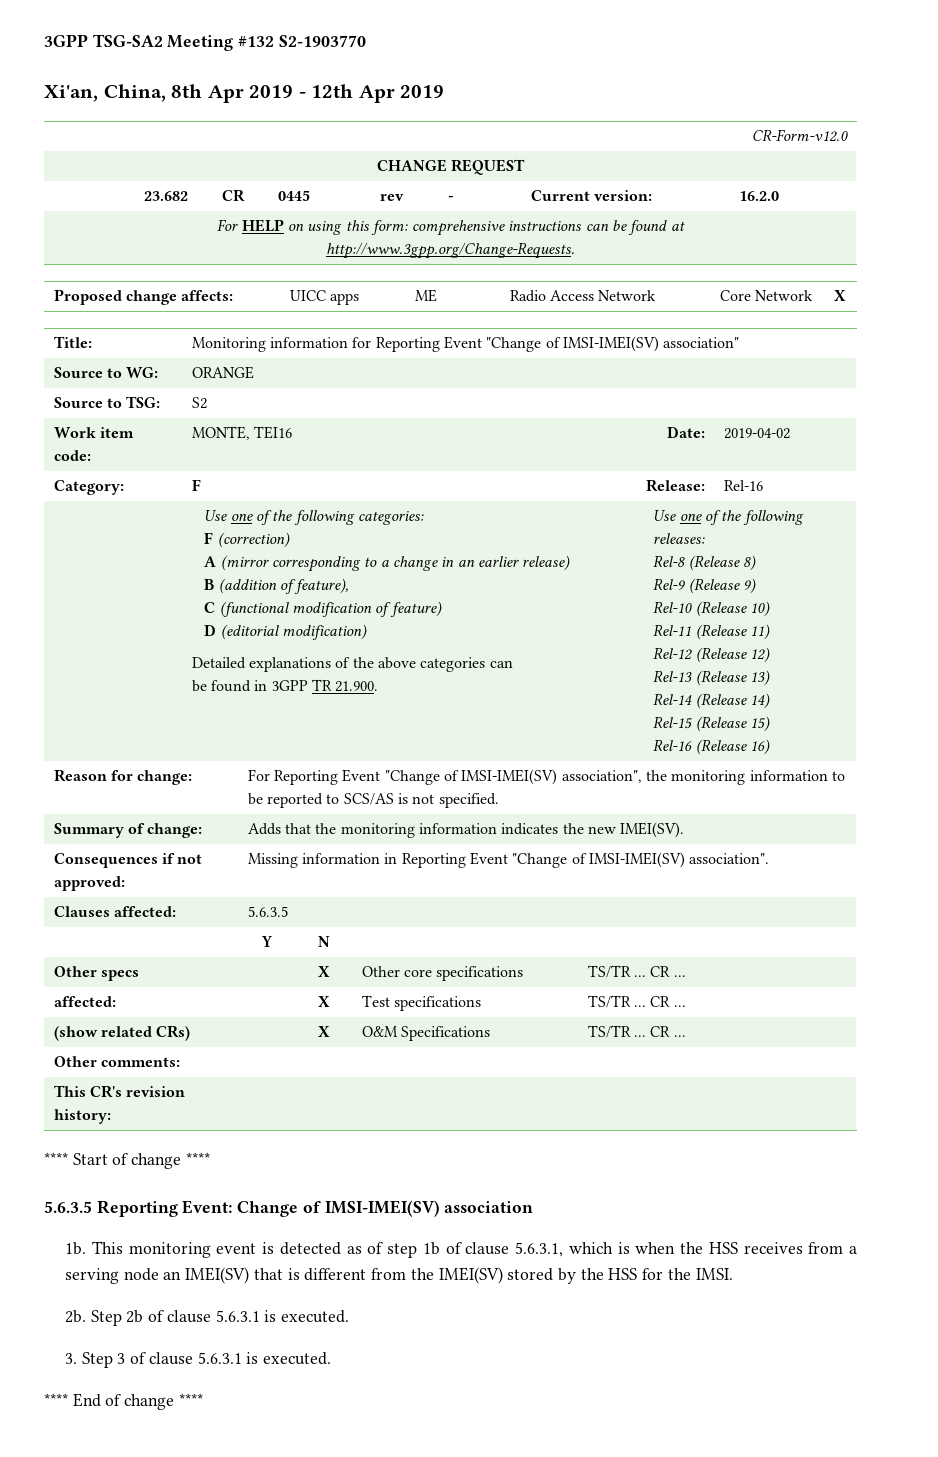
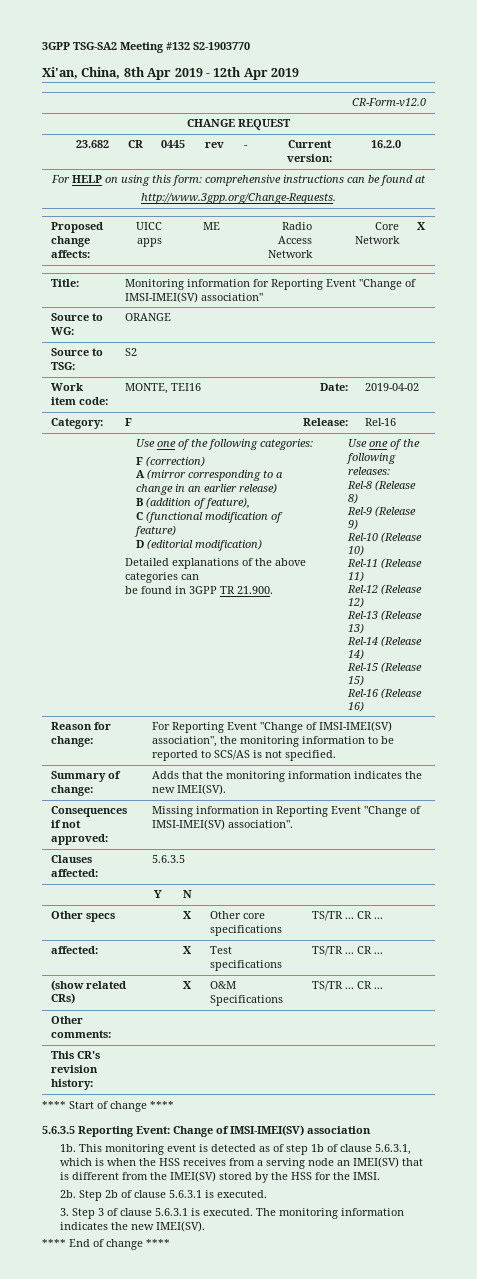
(332, 1358) none -> [256,1208,405,1219] [60,1221,206,1232] The monitoring information indicates the new IMEI(SV).

